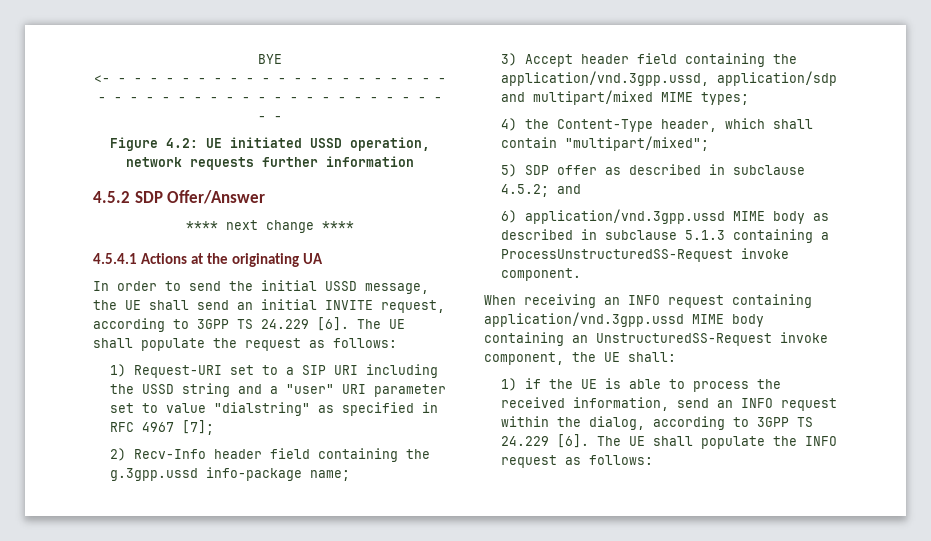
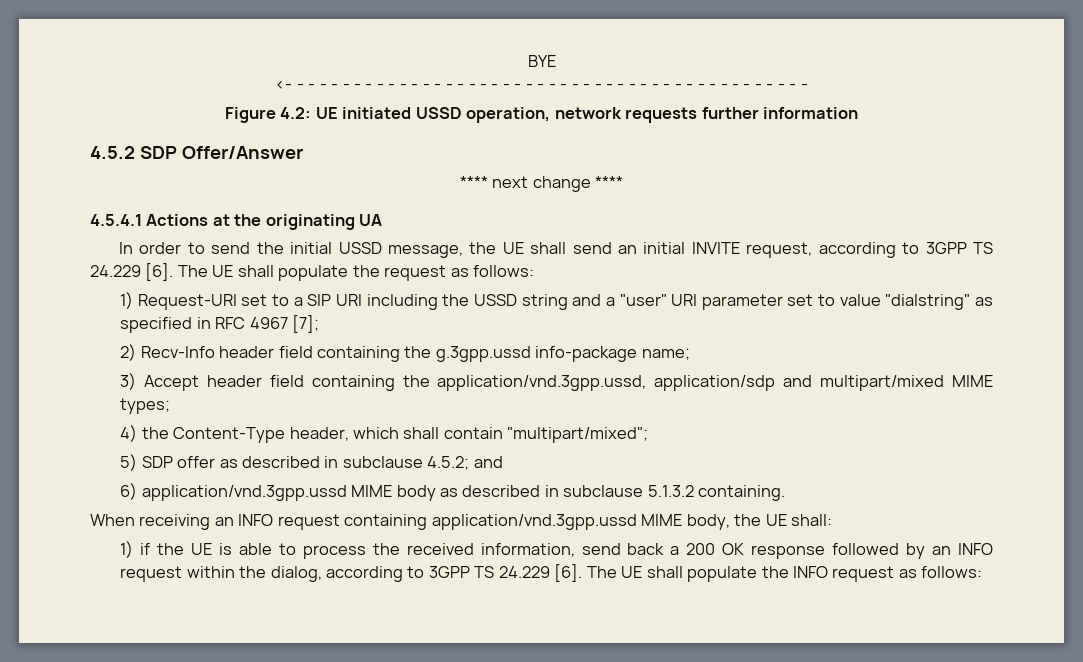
[685,229,830,243] [501,248,790,262] [501,268,582,281] 5.1.3 containing a ProcessUnstructuredSS-Request invoke component. -> [647,485,786,501] 5.1.3.2 containing.
[732,314,764,327] [484,332,828,346] [484,352,564,365] body containing an UnstructuredSS-Request invoke component, -> [686,514,730,530] body,
(710, 403) none -> [627,543,926,559] back a 200 OK response followed by

